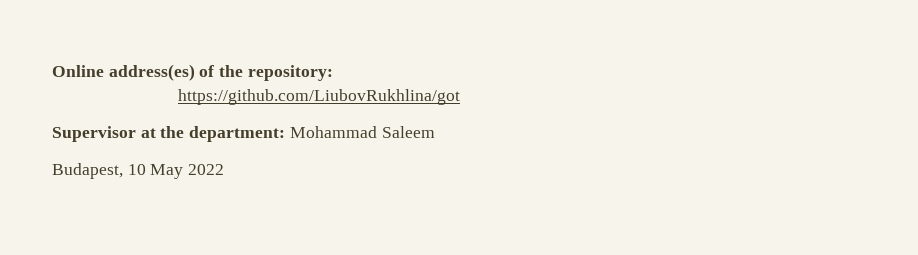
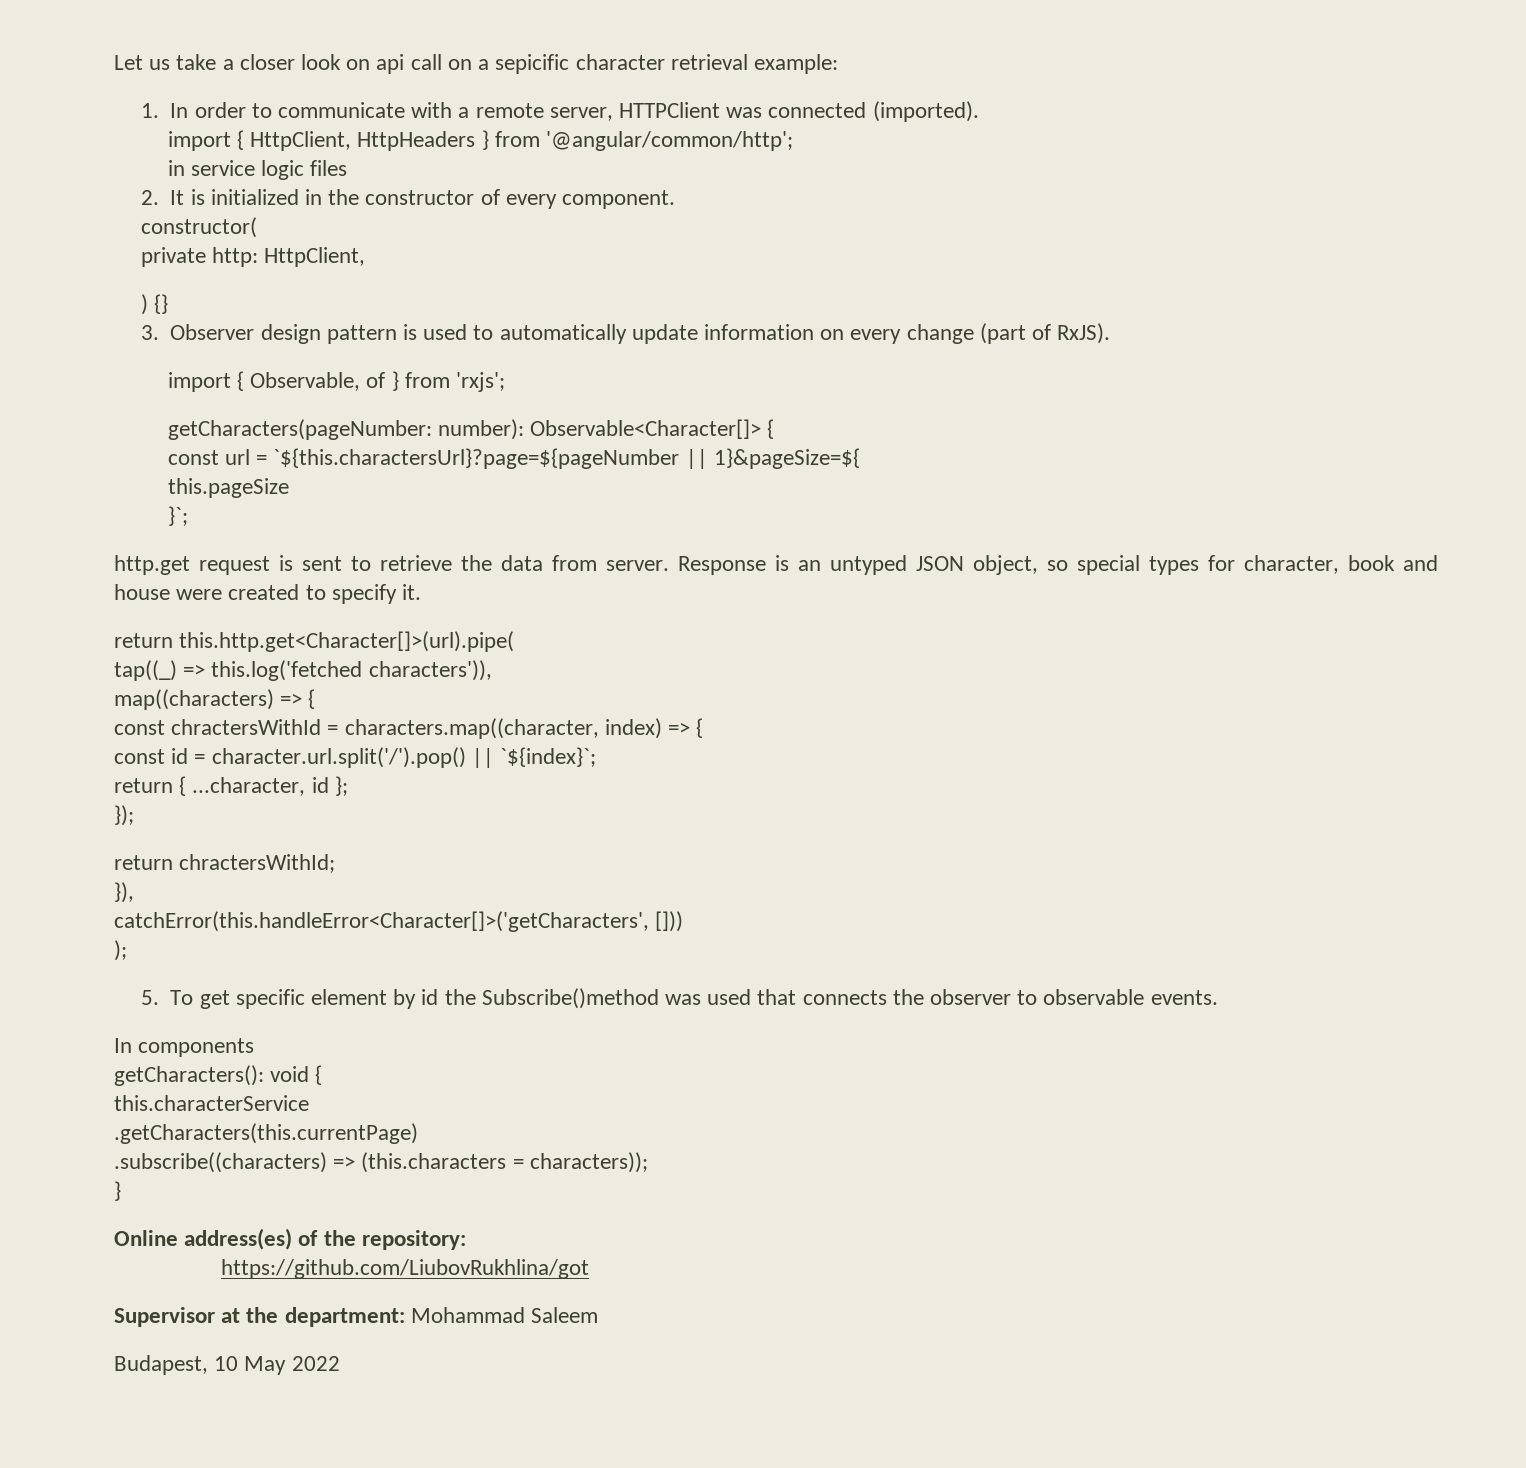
(52, 71) none -> [114,54,838,74] [140,101,979,122] [167,130,793,151] [167,160,348,180] [140,189,676,209] [140,217,257,238] [140,247,366,267] [140,294,169,315] [140,323,1111,344] [167,371,505,392] [167,419,775,440] [167,448,860,469] [167,478,289,498] [167,506,188,526] [114,555,1438,575] [114,584,422,604] [114,631,515,652] [114,660,492,681] [114,689,316,710] [114,718,704,739] [114,747,597,768] [114,776,348,796] [114,805,134,826] [114,854,336,873] [114,882,134,903] [114,911,684,932] [114,940,127,961] [140,988,1218,1009] [114,1038,255,1057] [114,1065,323,1086] [114,1095,309,1111] [114,1123,418,1144] [114,1152,648,1173] [114,1181,121,1201] Let us take a closer look on api call on a sepicific character retrieval example: // 1. In order to communicate with a remote server, HTTPClient was connected (imported). // import { HttpClient, HttpHeaders } from '@angular/common/http'; // in service logic files // 2. It is initialized in the constructor of every component. // constructor( // private http: HttpClient, // ) {} // 3. Observer design pattern is used to automatically update information on every change (part of RxJS). // import { Observable, of } from 'rxjs'; // getCharacters(pageNumber: number): Observable<Character[]> { // const url = `${this.charactersUrl}?page=${pageNumber || 1}&pageSize=${ // this.pageSize // }`; // http.get request is sent to retrieve the data from server. Response is an untyped JSON object, so special types for character, book and house were created to specify it. // return this.http.get<Character[]>(url).pipe( // tap((_) => this.log('fetched characters')), // map((characters) => { // const chractersWithId = characters.map((character, index) => { // const id = character.url.split('/').pop() || `${index}`; // return { ...character, id }; // }); // return chractersWithId; // }), // catchError(this.handleError<Character[]>('getCharacters', [])) // ); // 5. To get specific element by id the Subscribe()method was used that connects the observer to observable events. // In components // getCharacters(): void { // this.characterService // .getCharacters(this.currentPage) // .subscribe((characters) => (this.characters = characters)); // } //

